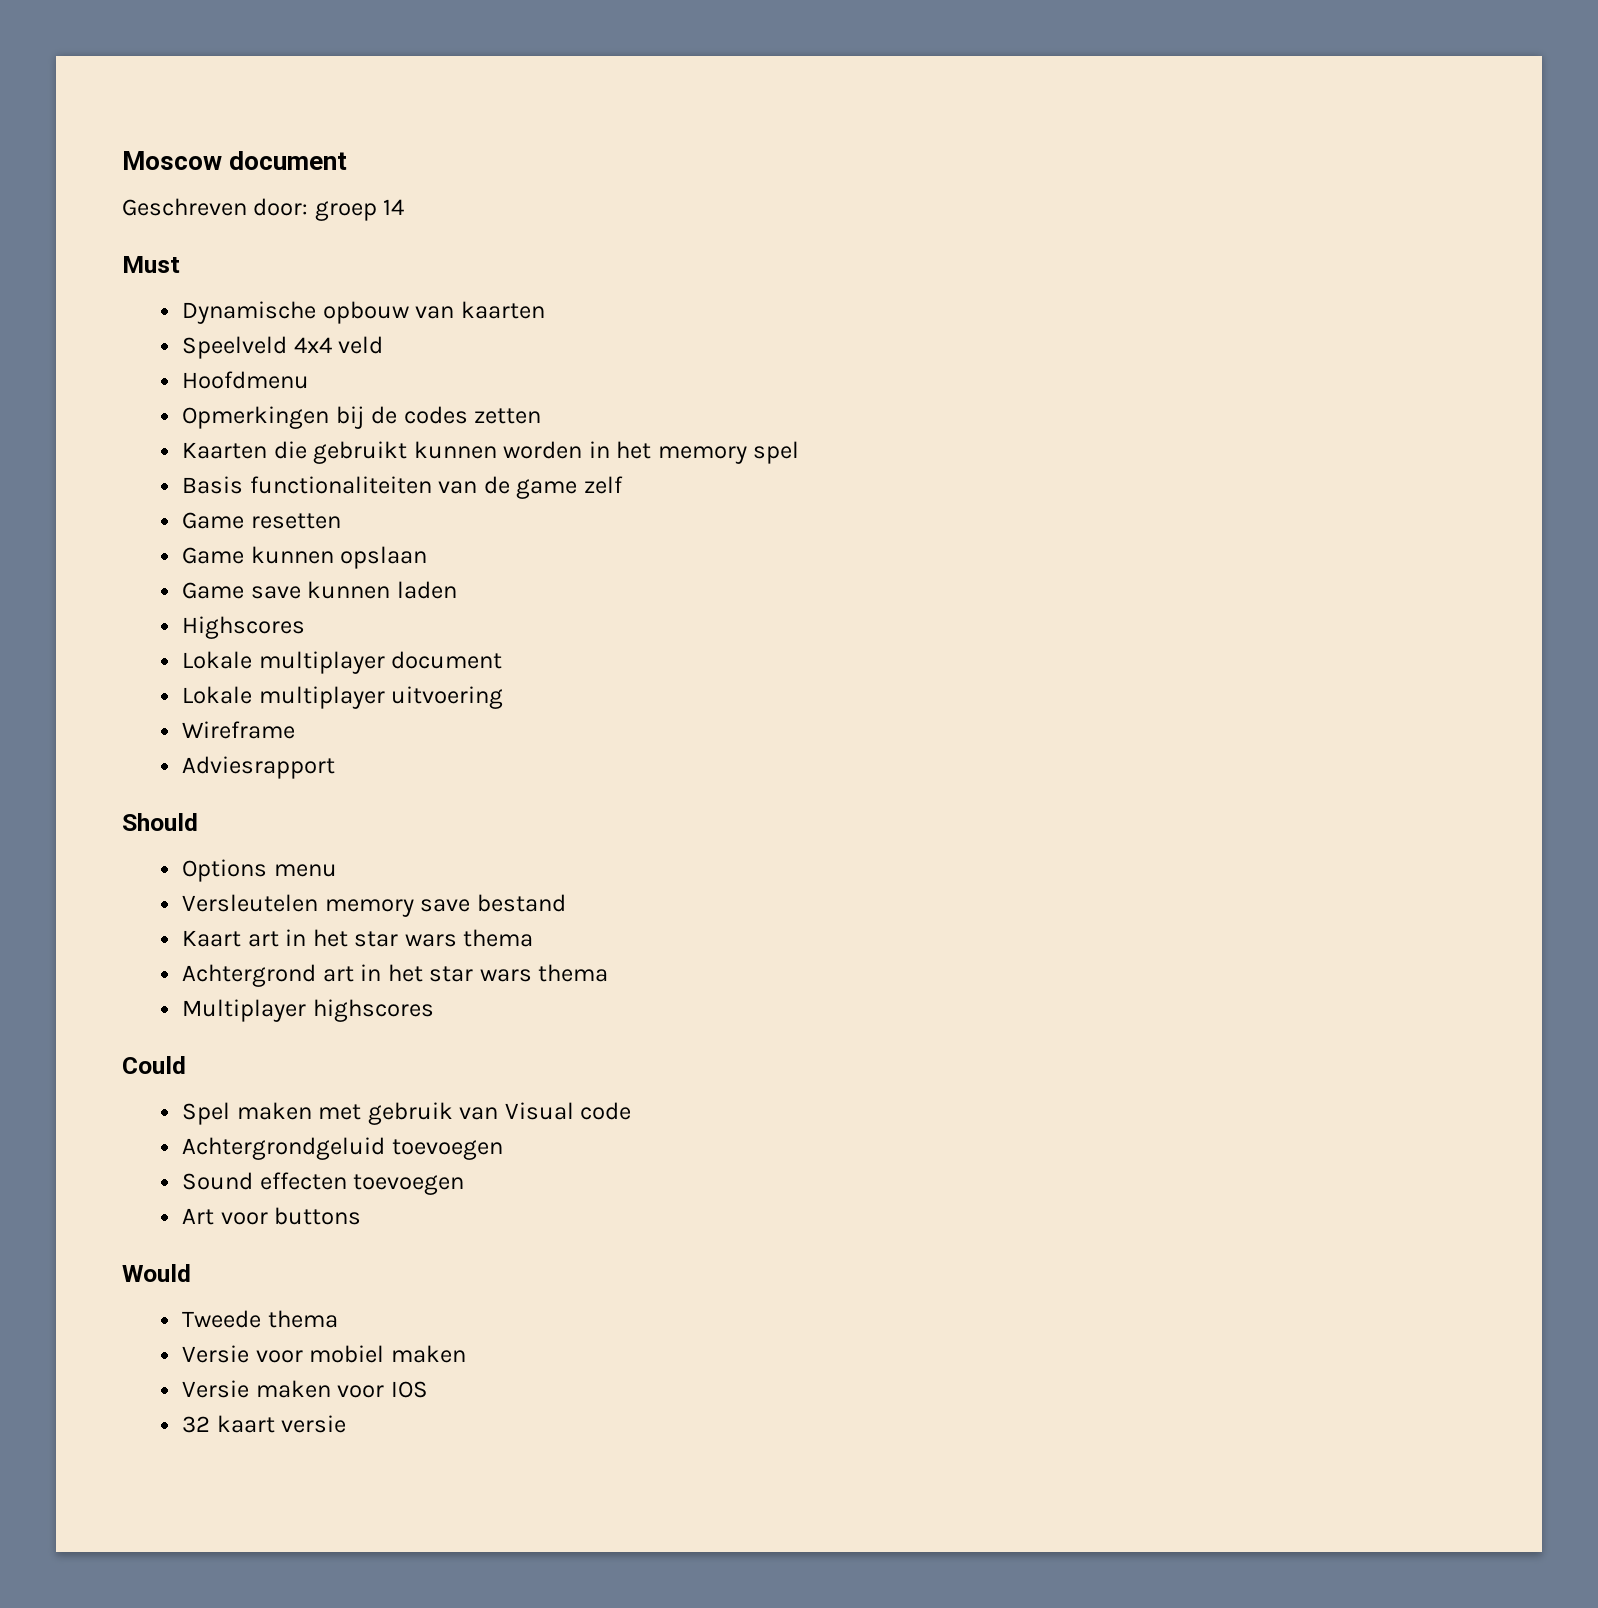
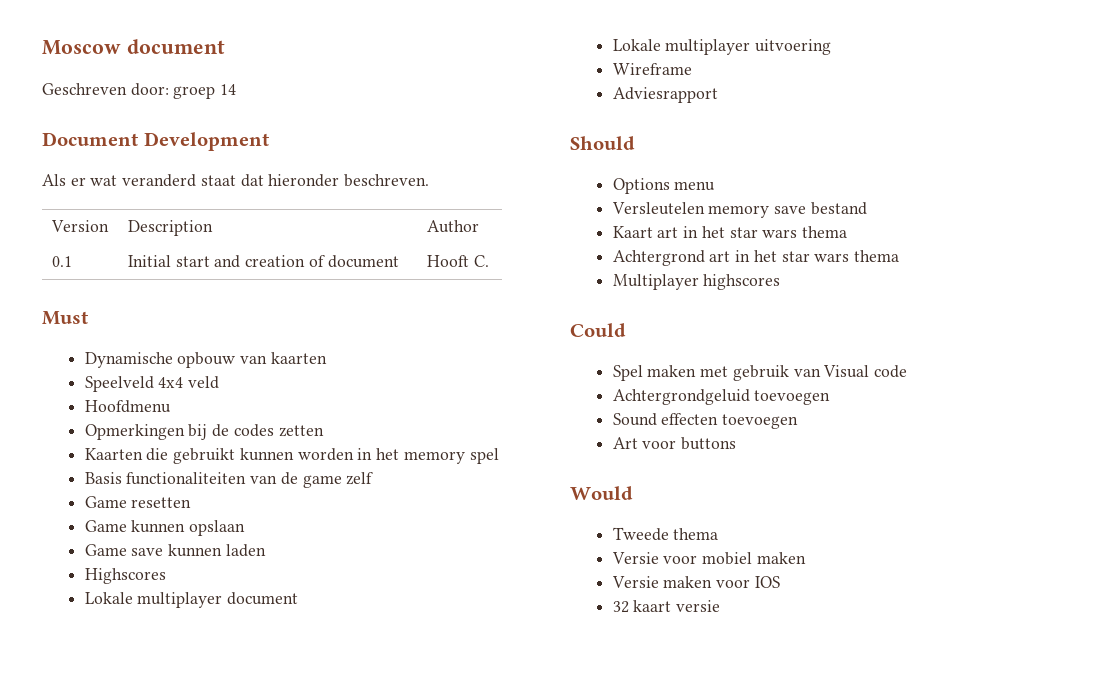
(405, 207) none -> [42,132,269,151] [42,174,430,187] [50,220,109,232] [127,220,213,236] [426,220,479,233] [51,256,72,267] [127,255,399,268] [426,255,489,267] // Document Development // Als er wat veranderd staat dat hieronder beschreven. // Version | Description | Author // 0.1 | Initial start and creation of document | Hooft C.

